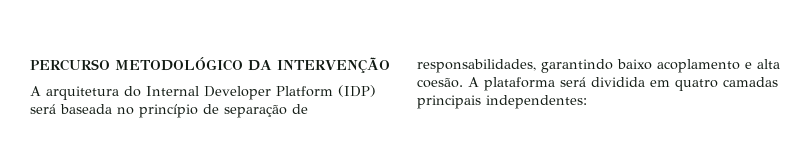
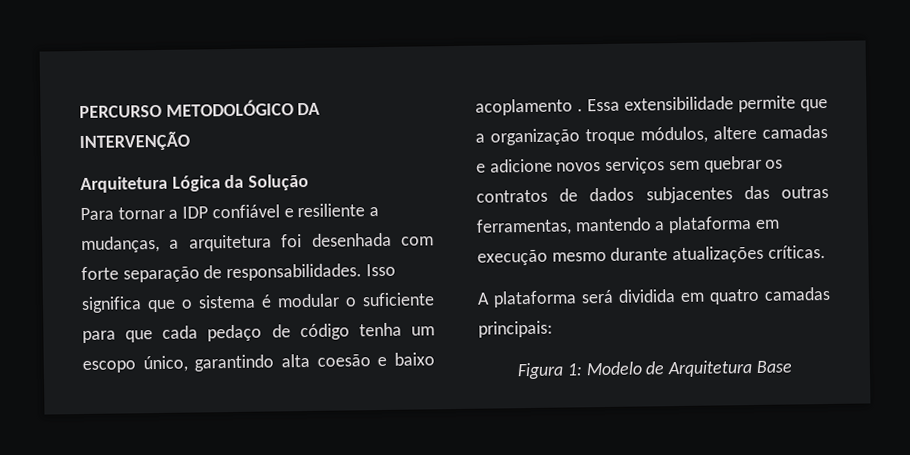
[30,85,376,100] [30,104,308,118] [417,59,780,73] [417,78,463,88] A arquitetura do Internal Developer Platform (IDP) será baseada no princípio de separação de responsabilidades, garantindo baixo acoplamento e alta coesão. -> [80,173,310,194] [80,203,380,221] [81,232,434,254] [81,263,396,283] [81,292,435,314] [82,322,435,344] [82,352,435,374] [475,95,828,116] [475,124,828,146] [476,155,784,174] [476,185,829,204] [476,216,780,236] [477,245,826,266] Arquitetura Lógica da Solução // Para tornar a IDP confiável e resiliente a mudanças, a arquitetura foi desenhada com forte separação de responsabilidades. Isso significa que o sistema é modular o suficiente para que cada pedaço de código tenha um escopo único, garantindo alta coesão e baixo acoplamento . Essa extensibilidade permite que a organização troque módulos, altere camadas e adicione novos serviços sem quebrar os contratos de dados subjacentes das outras ferramentas, mantendo a plataforma em execução mesmo durante atualizações críticas. //
[417,95,587,109] principais independentes: -> [478,320,553,338] [517,360,792,380] principais: // Figura 1: Modelo de Arquitetura Base

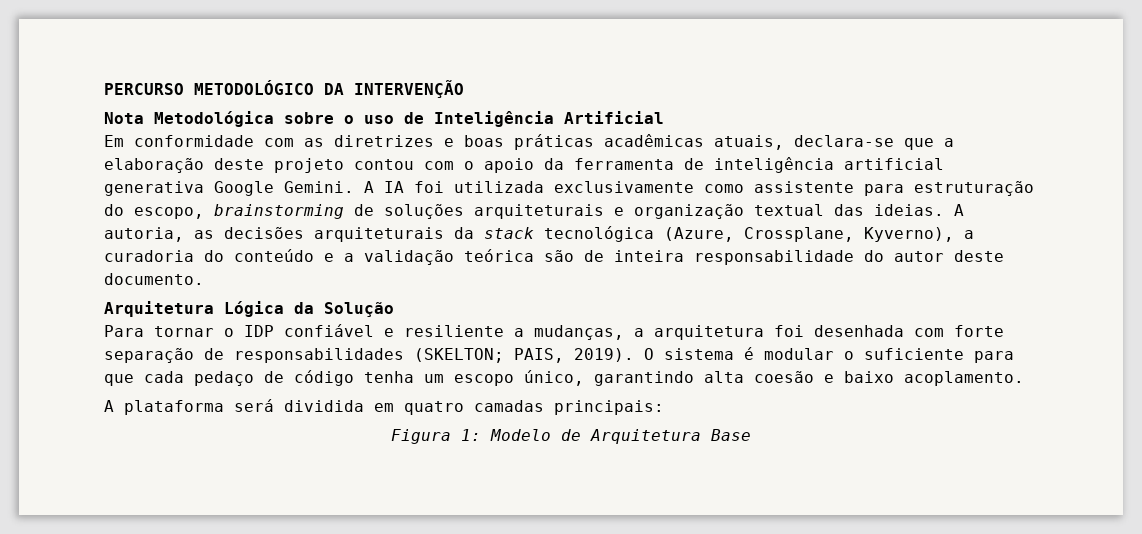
(190, 141) none -> [104,111,664,127] [104,134,954,150] [104,157,944,173] [104,181,1034,196] [104,204,964,219] [104,226,974,242] [104,249,1004,265] [104,273,204,285] // Nota Metodológica sobre o uso de Inteligência Artificial // Em conformidade com as diretrizes e boas práticas acadêmicas atuais, declara-se que a elaboração deste projeto contou com o apoio da ferramenta de inteligência artificial generativa Google Gemini. A IA foi utilizada exclusivamente como assistente para estruturação do escopo, brainstorming de soluções arquiteturais e organização textual das ideias. A autoria, as decisões arquiteturais da stack tecnológica (Azure, Crossplane, Kyverno), a curadoria do conteúdo e a validação teórica são de inteira responsabilidade do autor deste documento.
[168,209,179,219] a -> [224,328,234,337] o
[226,263,396,282] [81,296,193,314] responsabilidades. Isso significa que o -> [234,348,654,363] responsabilidades (SKELTON; PAIS, 2019). O
[475,95,828,116] [475,124,828,146] [476,155,784,174] [476,185,829,204] [476,216,780,236] [477,245,826,266] acoplamento . Essa extensibilidade permite que a organização troque módulos, altere camadas e adicione novos serviços sem quebrar os contratos de dados subjacentes das outras ferramentas, mantendo a plataforma em execução mesmo durante atualizações críticas. -> [904,371,1024,386] acoplamento.

